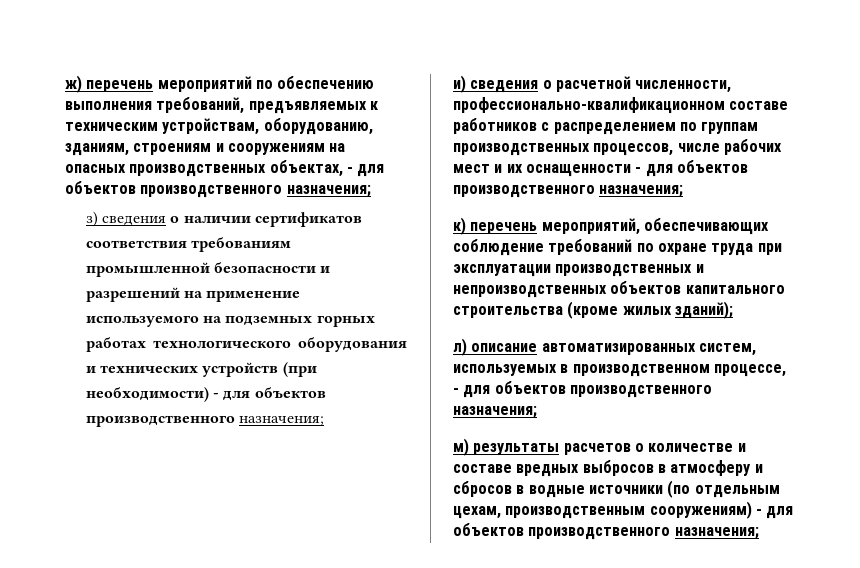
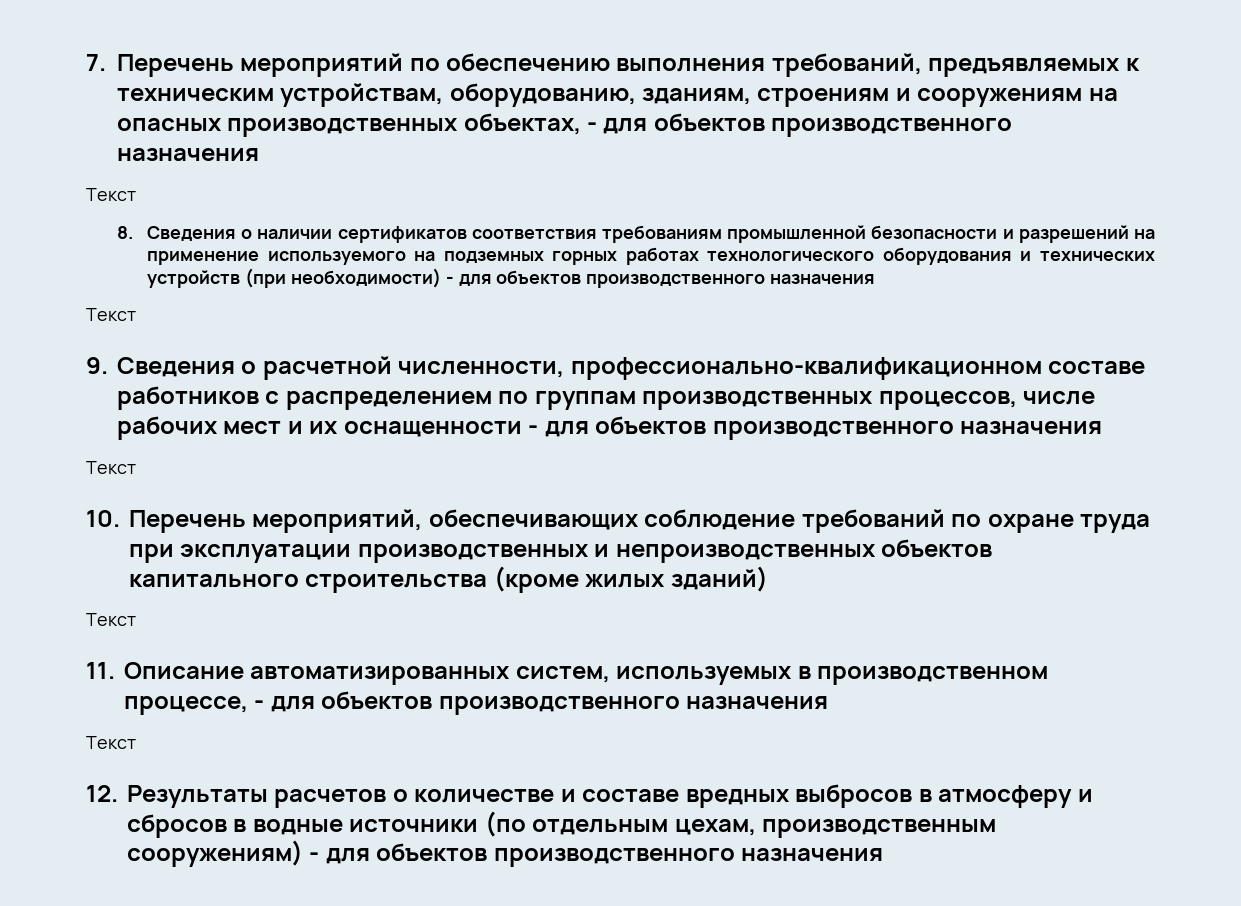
[65,75,154,93] ж) перечень -> [86,54,234,77] 7. Перечень
[286,185,371,197] [85,211,167,227] назначения; // з) сведения -> [116,148,259,161] [86,188,136,201] [116,226,237,241] назначения // Текст // 8. Сведения
[239,416,325,425] [453,75,539,93] назначения; // и) сведения -> [770,274,876,284] [86,308,136,321] [86,357,235,377] назначения // Текст // 9. Сведения
[599,185,684,197] [453,217,538,235] назначения; // к) перечень -> [960,421,1103,434] [86,461,136,474] [86,510,246,533] назначения // Текст // 10. Перечень
[674,301,733,319] [453,338,538,356] зданий); // л) описание -> [670,566,768,592] [86,613,136,626] [86,662,244,679] зданий) // Текст // 11. Описание
[453,406,537,418] [453,438,560,456] назначения; // м) результаты -> [686,696,829,709] [86,736,136,749] [86,785,268,808] назначения // Текст // 12. Результаты
[674,527,759,539] назначения; -> [741,848,884,861] назначения

